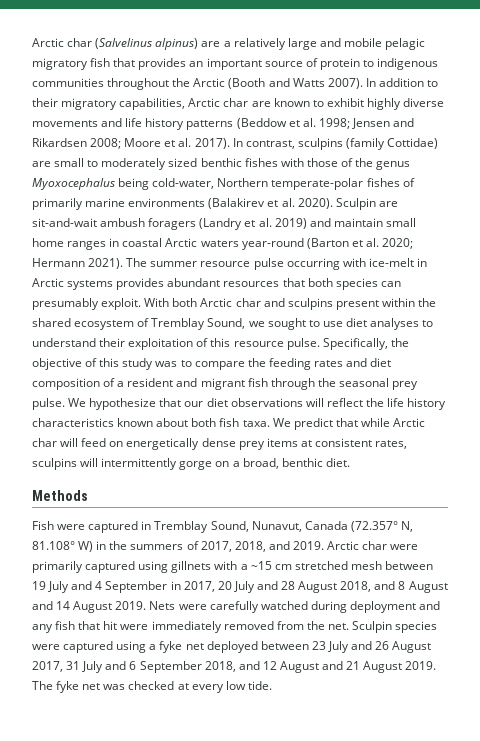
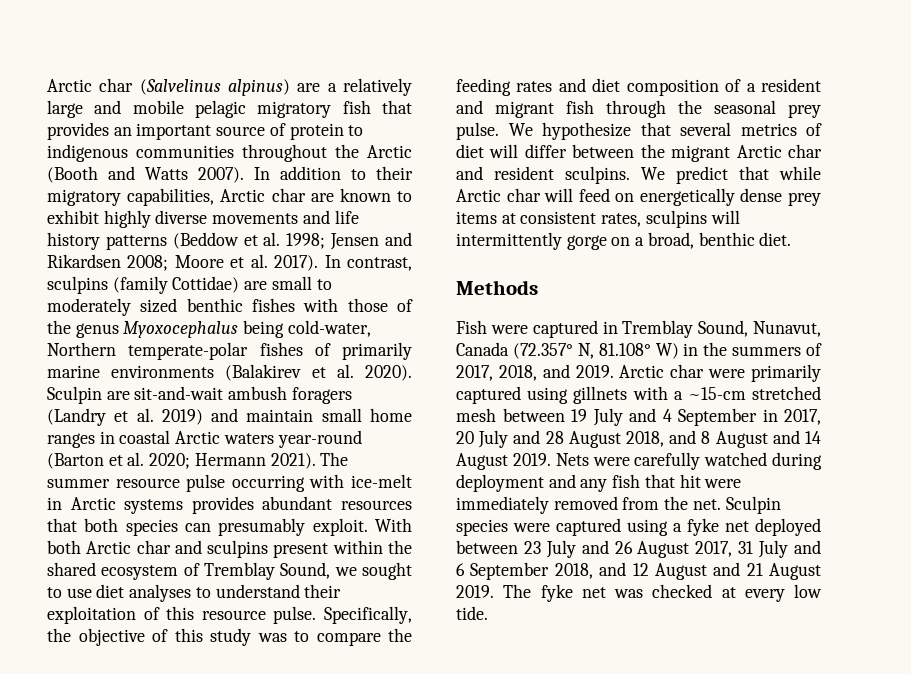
[184,398,447,410] [32,418,270,427] our diet observations will reflect the life history characteristics known about both fish taxa. -> [680,122,822,136] [456,144,822,162] [456,166,630,184] several metrics of diet will differ between the migrant Arctic char and resident sculpins.
[250,561,292,570] ~15 cm -> [687,387,746,400] ~15-cm

